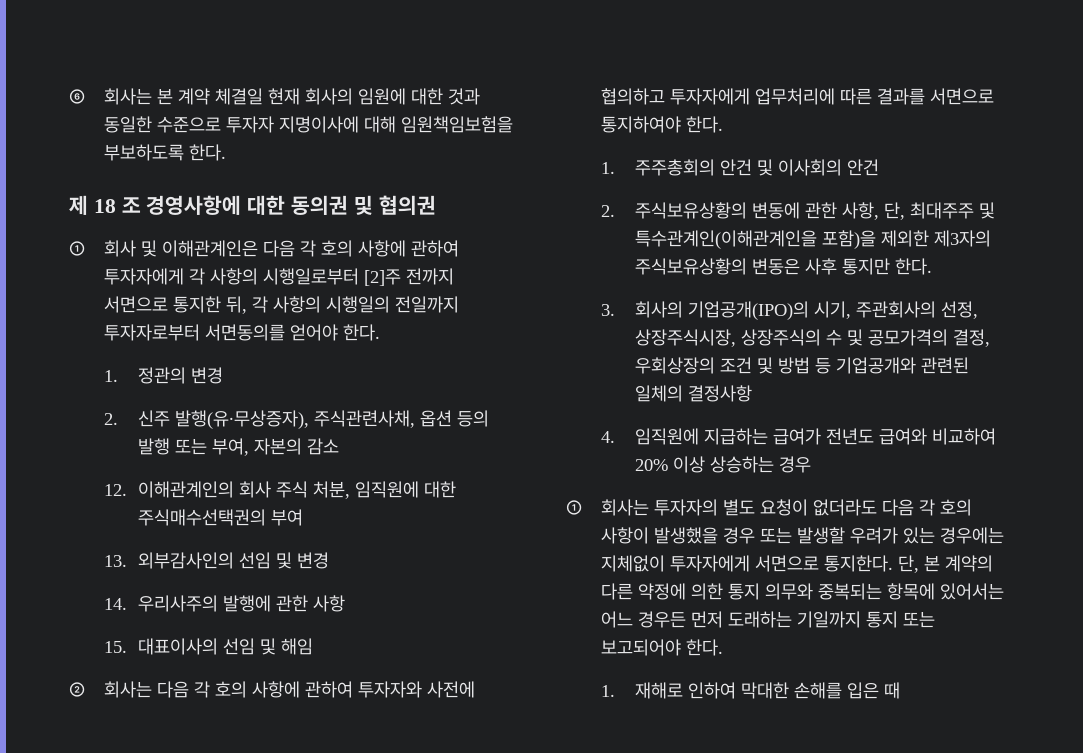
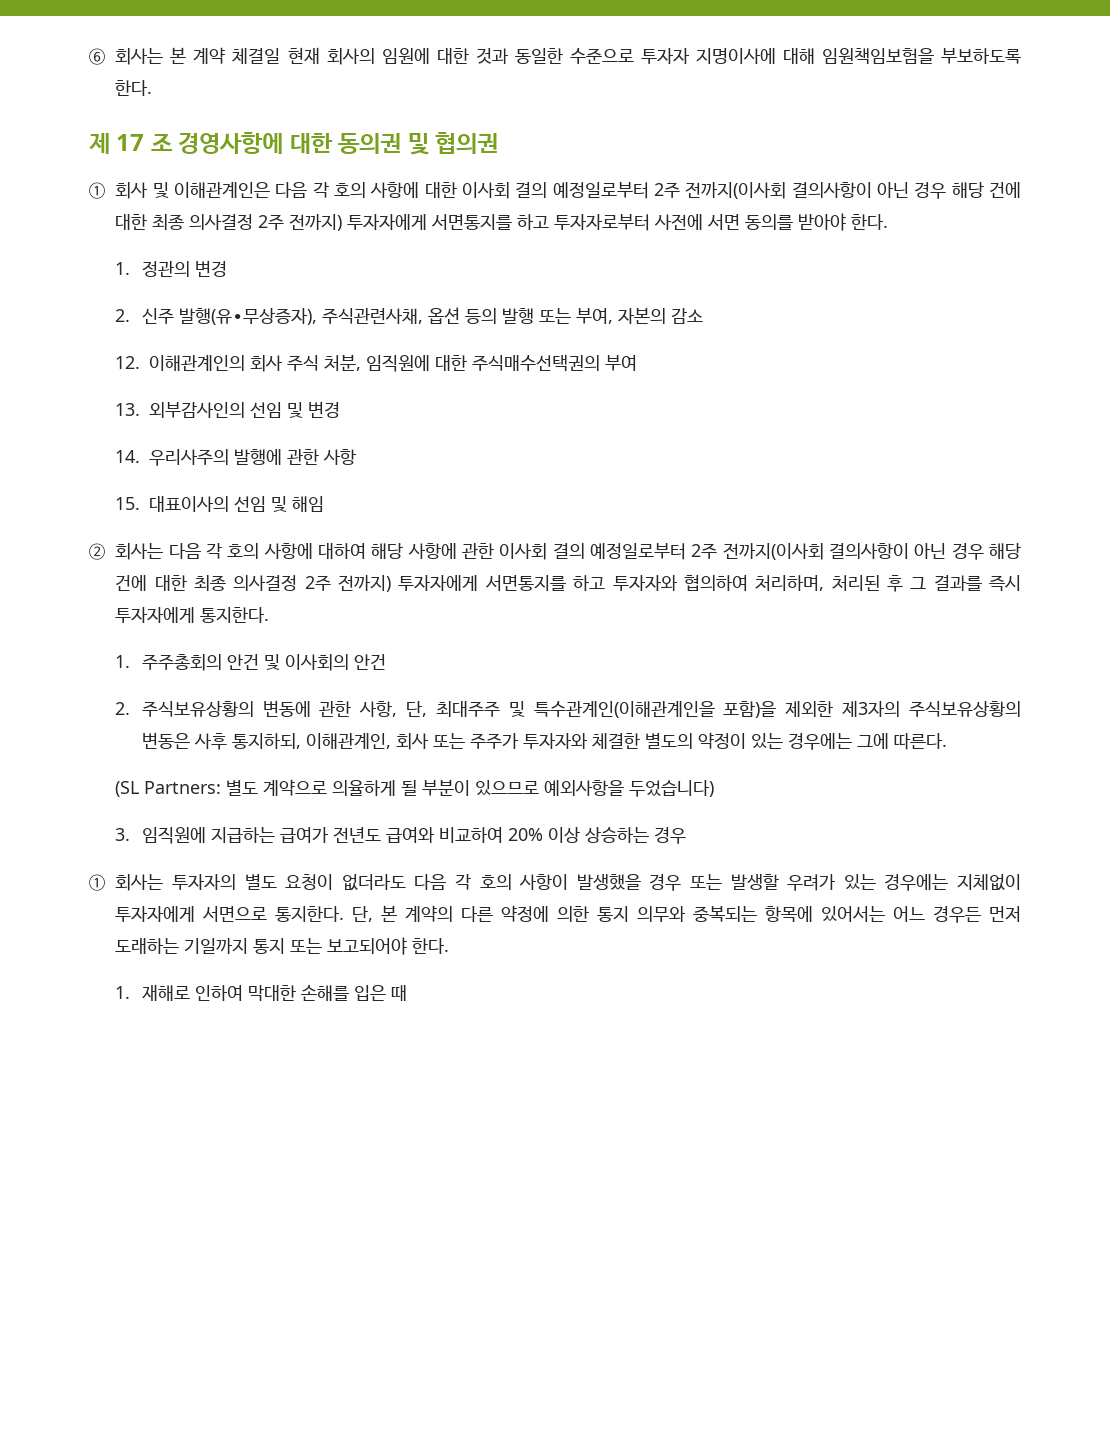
[93,199,116,213] 18 -> [116,134,145,151] 17
[410,240,459,257] [103,268,454,286] [103,296,459,314] [103,324,338,341] 관하여 투자자에게 각 사항의 시행일로부터 [2]주 전까지 서면으로 통지한 뒤, 각 사항의 시행일의 전일까지 투자자로부터 서면동의를 얻어야 -> [424,182,1022,199] [115,213,847,231] 대한 이사회 결의 예정일로부터 2주 전까지(이사회 결의사항이 아닌 경우 해당 건에 대한 최종 의사결정 2주 전까지) 투자자에게 서면통지를 하고 투자자로부터 사전에 서면 동의를 받아야
[304,681,475,698] [600,88,994,105] [600,116,723,133] 관하여 투자자와 사전에 협의하고 투자자에게 업무처리에 따른 결과를 서면으로 통지하여야 한다. -> [318,543,1022,560] [115,574,1021,592] [115,607,270,623] 대하여 해당 사항에 관한 이사회 결의 예정일로부터 2주 전까지(이사회 결의사항이 아닌 경우 해당 건에 대한 최종 의사결정 2주 전까지) 투자자에게 서면통지를 하고 투자자와 협의하여 처리하며, 처리된 후 그 결과를 즉시 투자자에게 통지한다.
[842,258,933,275] [600,301,979,320] [635,329,991,347] [635,357,970,374] [635,385,753,402] [600,431,615,443] 통지만 한다. // 3. 회사의 기업공개(IPO)의 시기, 주관회사의 선정, 상장주식시장, 상장주식의 수 및 공모가격의 결정, 우회상장의 조건 및 방법 등 기업공개와 관련된 일체의 결정사항 // 4. -> [231,732,947,750] [115,779,715,797] [115,828,131,841] 통지하되, 이해관계인, 회사 또는 주주가 투자자와 체결한 별도의 약정이 있는 경우에는 그에 따른다. // (SL Partners: 별도 계약으로 의율하게 될 부분이 있으므로 예외사항을 두었습니다) // 3.

